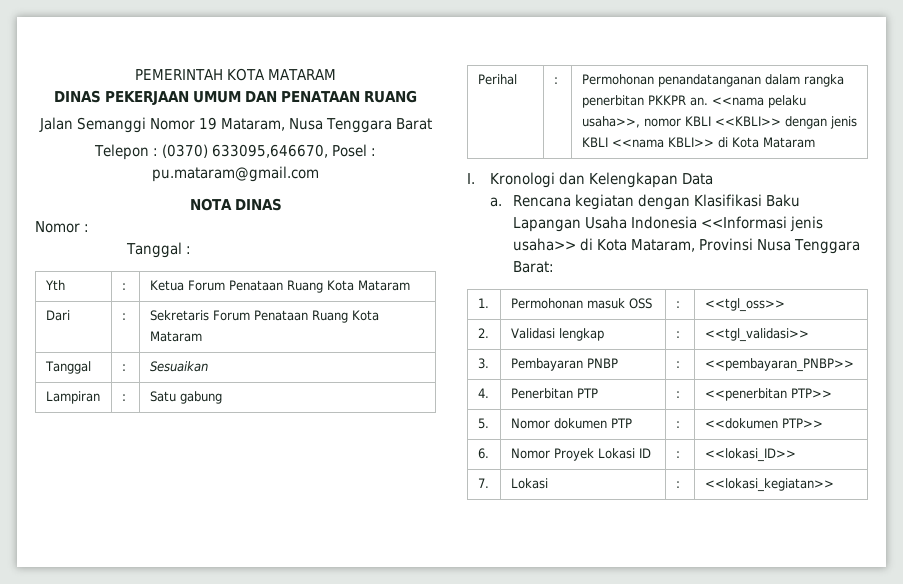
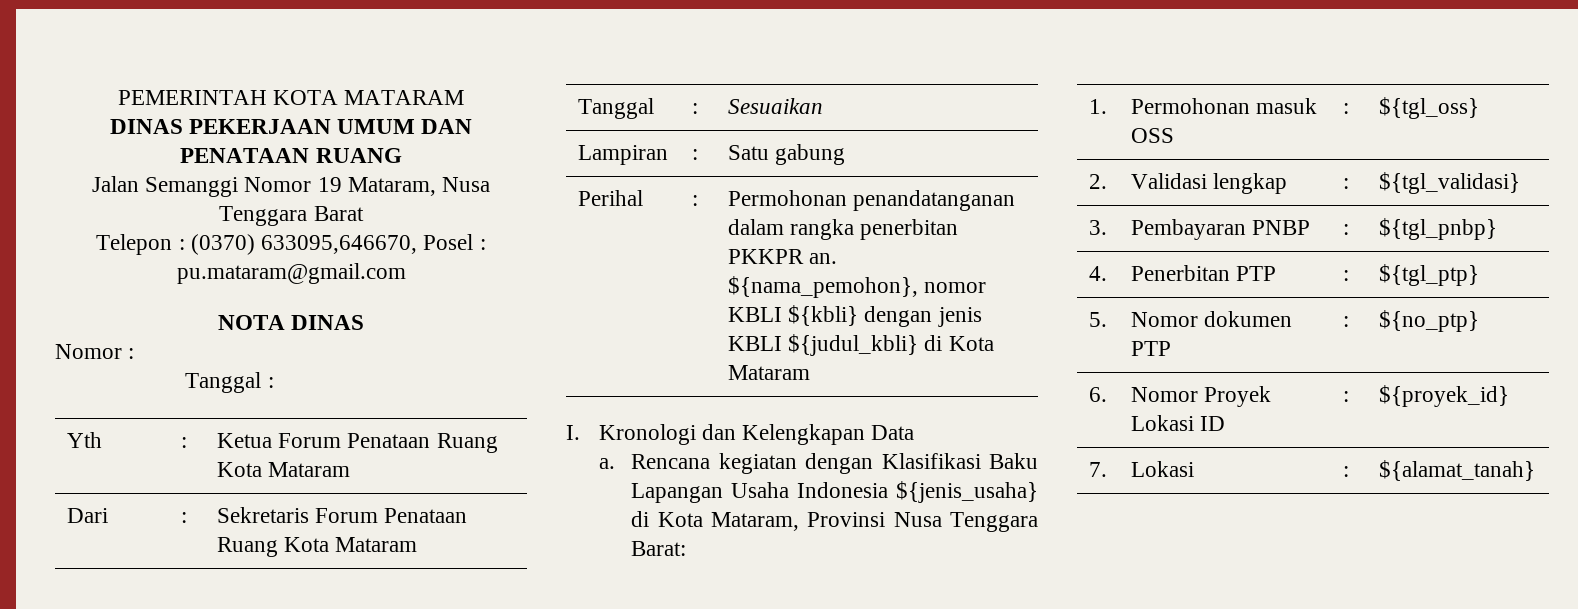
[711,95,806,108] [581,116,640,128] <<nama pelaku usaha>>, -> [727,276,918,298] ${nama_pemohon},
[714,116,781,126] <<KBLI>> -> [788,305,859,326] ${kbli}
[611,137,714,148] <<nama KBLI>> -> [788,334,919,356] ${judul_kbli}
[700,216,823,232] [512,238,576,251] <<Informasi jenis usaha>> -> [896,481,1038,503] ${jenis_usaha}
[704,298,785,312] <<tgl_oss>> -> [1378,97,1479,119] ${tgl_oss}
[704,328,809,342] <<tgl_validasi>> -> [1378,172,1520,194] ${tgl_validasi}
[704,358,854,372] <<pembayaran_PNBP>> -> [1378,218,1497,240] ${tgl_pnbp}
[704,388,832,401] <<penerbitan PTP>> -> [1378,264,1479,286] ${tgl_ptp}
[704,418,823,429] <<dokumen PTP>> -> [1378,310,1479,332] ${no_ptp}
[704,448,796,462] <<lokasi_ID>> -> [1378,385,1509,407] ${proyek_id}
[704,478,834,492] <<lokasi_kegiatan>> -> [1378,460,1535,481] ${alamat_tanah}

